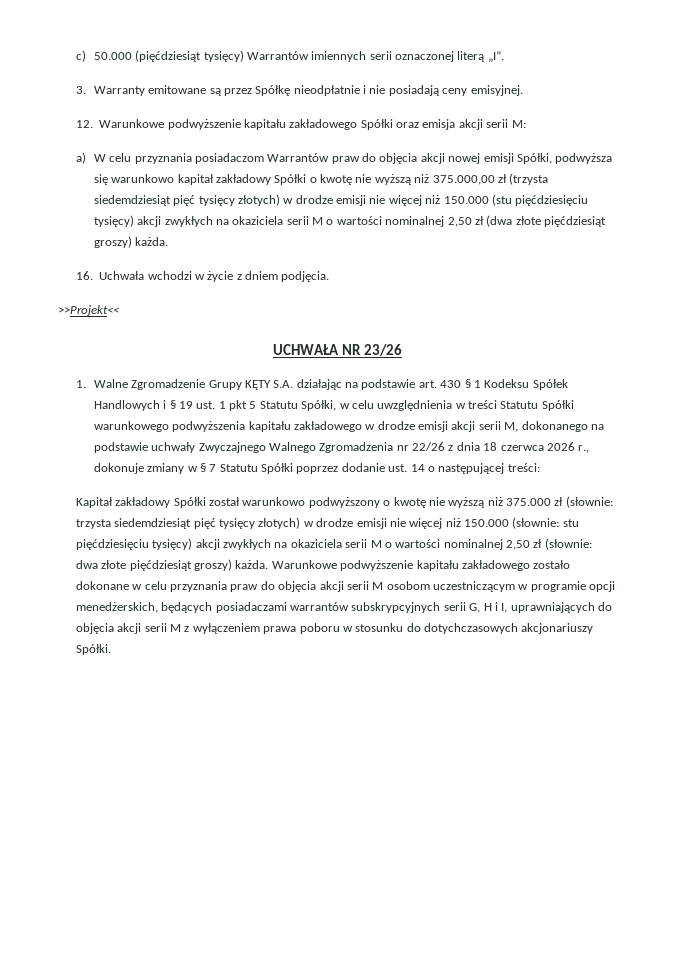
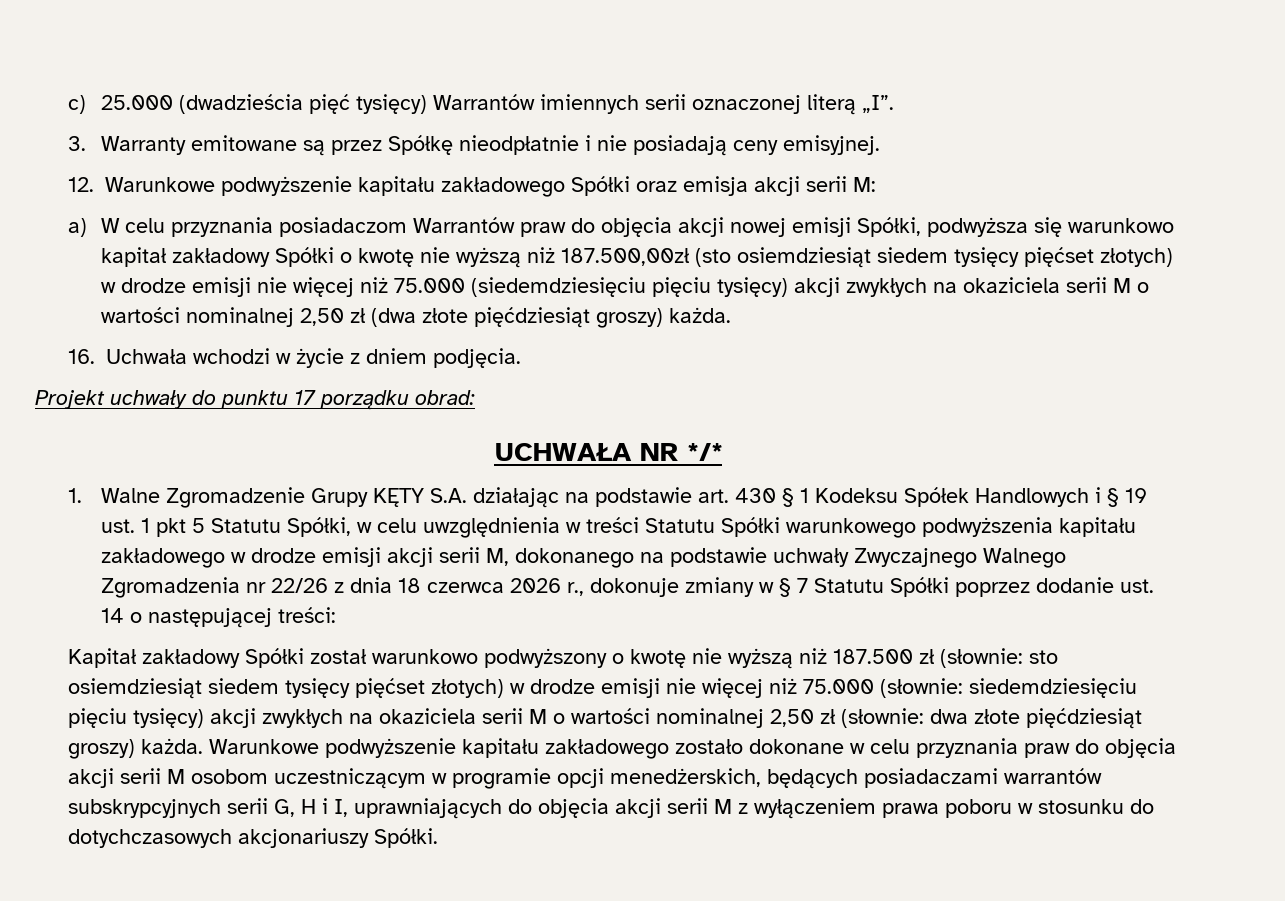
[93,50,202,62] 50.000 (pięćdziesiąt -> [100,94,350,114] 25.000 (dwadzieścia pięć
[432,173,549,185] [93,194,589,206] 375.000,00 zł (trzysta siedemdziesiąt pięć tysięcy złotych) w drodze emisji nie więcej niż 150.000 (stu pięćdziesięciu -> [560,247,1173,268] [100,277,711,297] 187.500,00zł (sto osiemdziesiąt siedem tysięcy pięćset złotych) w drodze emisji nie więcej niż 75.000 (siedemdziesięciu pięciu
[58,305,120,316] >>Projekt<< -> [35,390,475,410] Projekt uchwały do punktu 17 porządku obrad:
[363,344,402,356] 23/26 -> [686,443,723,461] */*
[506,496,613,508] [75,517,579,529] [75,539,149,550] 375.000 zł (słownie: trzysta siedemdziesiąt pięć tysięcy złotych) w drodze emisji nie więcej niż 150.000 (słownie: stu pięćdziesięciu -> [832,648,1058,668] [67,678,1137,699] [67,708,127,728] 187.500 zł (słownie: sto osiemdziesiąt siedem tysięcy pięćset złotych) w drodze emisji nie więcej niż 75.000 (słownie: siedemdziesięciu pięciu

